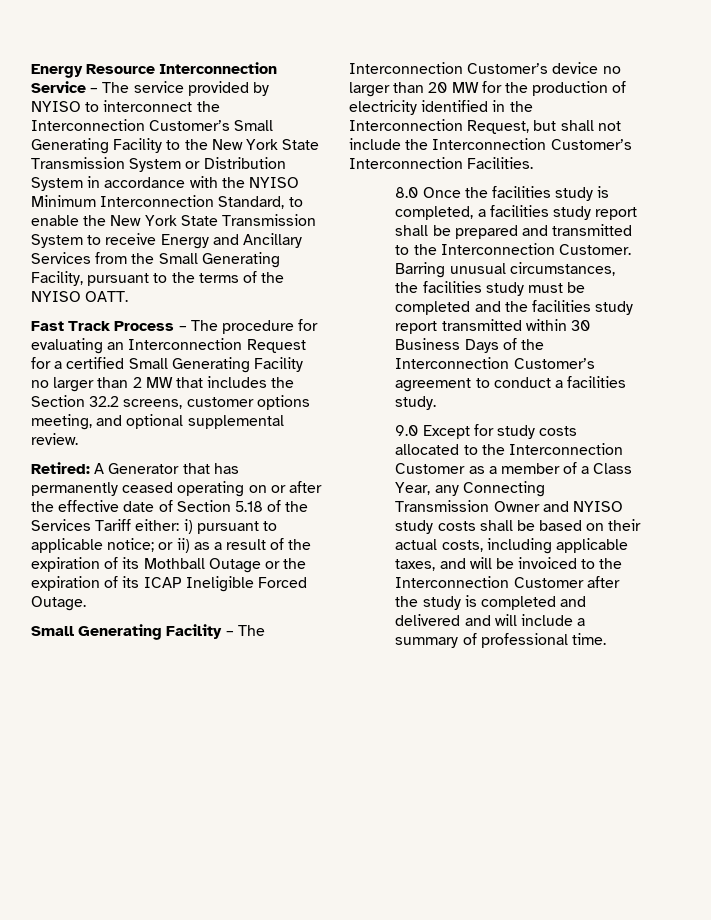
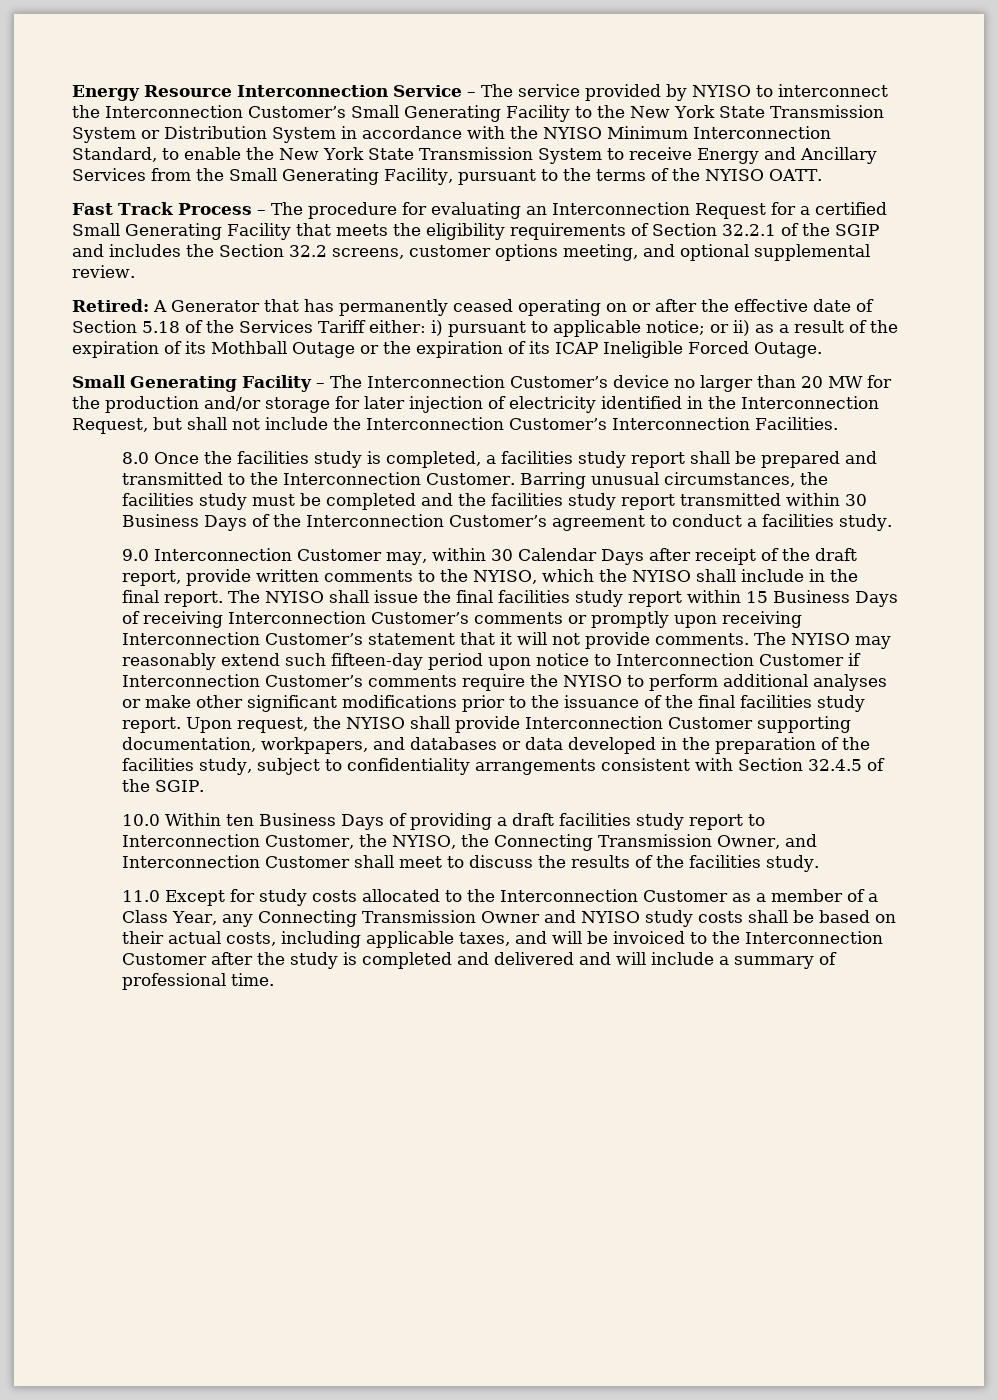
[31,377,203,392] no larger than 2 MW that -> [295,223,879,240] [72,244,104,257] that meets the eligibility requirements of Section 32.2.1 of the SGIP and
(609, 88) none -> [204,396,483,413] and/or storage for later injection
(419, 430) none -> [154,548,858,565] [122,569,859,586] [122,590,899,607] [122,611,803,628] [122,632,892,649] [122,653,862,670] [122,674,888,691] [122,695,866,712] [122,716,852,733] [122,737,871,754] [122,758,886,775] [122,779,205,792] [122,813,766,830] [122,834,817,851] [122,855,820,872] [122,890,161,902] Interconnection Customer may, within 30 Calendar Days after receipt of the draft report, provide written comments to the NYISO, which the NYISO shall include in the final report. The NYISO shall issue the final facilities study report within 15 Business Days of receiving Interconnection Customer’s comments or promptly upon receiving Interconnection Customer’s statement that it will not provide comments. The NYISO may reasonably extend such fifteen-day period upon notice to Interconnection Customer if Interconnection Customer’s comments require the NYISO to perform additional analyses or make other significant modifications prior to the issuance of the final facilities study report. Upon request, the NYISO shall provide Interconnection Customer supporting documentation, workpapers, and databases or data developed in the preparation of the facilities study, subject to confidentiality arrangements consistent with Section 32.4.5 of the SGIP. // 10.0 Within ten Business Days of providing a draft facilities study report to Interconnection Customer, the NYISO, the Connecting Transmission Owner, and Interconnection Customer shall meet to discuss the results of the facilities study. // 11.0

